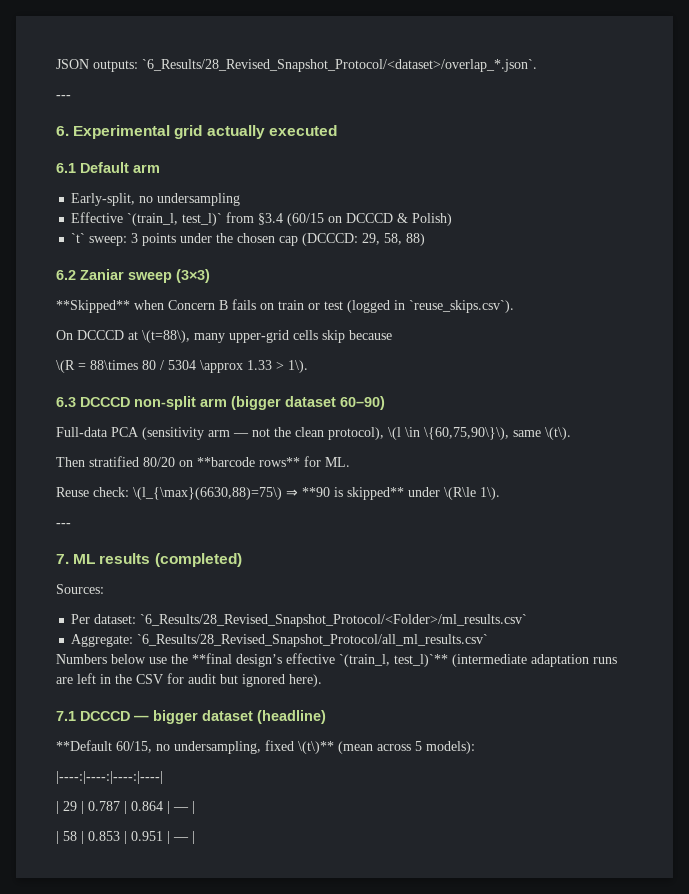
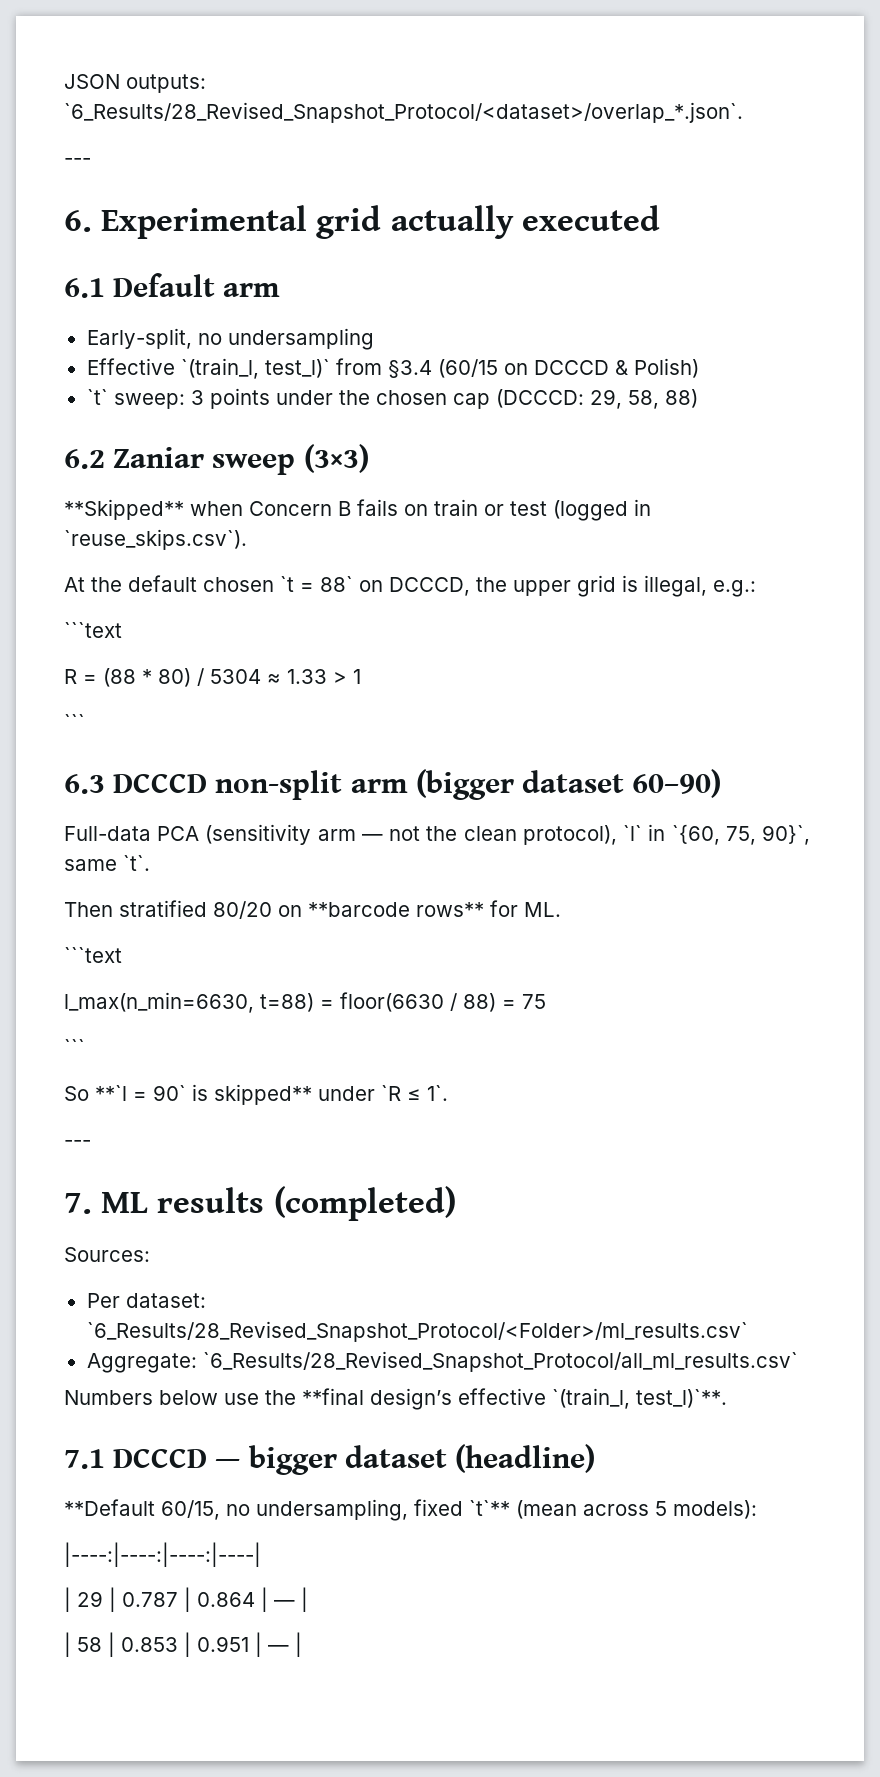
[56,330,392,343] [56,360,156,373] On DCCCD at \(t=88\), many upper-grid cells skip because // \(R = 88\times 80 -> [64,575,756,597] [64,622,122,638] [64,668,191,687] At the default chosen `t = 88` on DCCCD, the upper grid is illegal, e.g.: // ```text // R = (88 * 80)
[200,360,243,373] \approx -> [267,674,281,684] ≈
[288,360,308,373] 1\). -> [353,669,361,684] [64,714,85,730] 1 // ```
[388,427,571,440] \(l \in \{60,75,90\}\), same \(t\). -> [623,824,811,845] [64,855,150,871] `l` in `{60, 75, 90}`, same `t`.
[56,487,500,500] Reuse check: \(l_{\max}(6630,88)=75\) ⇒ **90 is skipped** under \(R\le 1\). -> [64,947,122,963] [64,992,546,1013] [64,1039,85,1055] [64,1084,448,1105] ```text // l_max(n_min=6630, t=88) = floor(6630 / 88) = 75 // ``` // So **`l = 90` is skipped** under `R ≤ 1`.
[394,654,617,667] [56,673,322,687] test_l)`** (intermediate adaptation runs are left in the CSV for audit but ignored here). -> [636,1389,727,1408] test_l)`**.
[298,741,334,754] \(t\)** -> [469,1500,510,1516] `t`**

